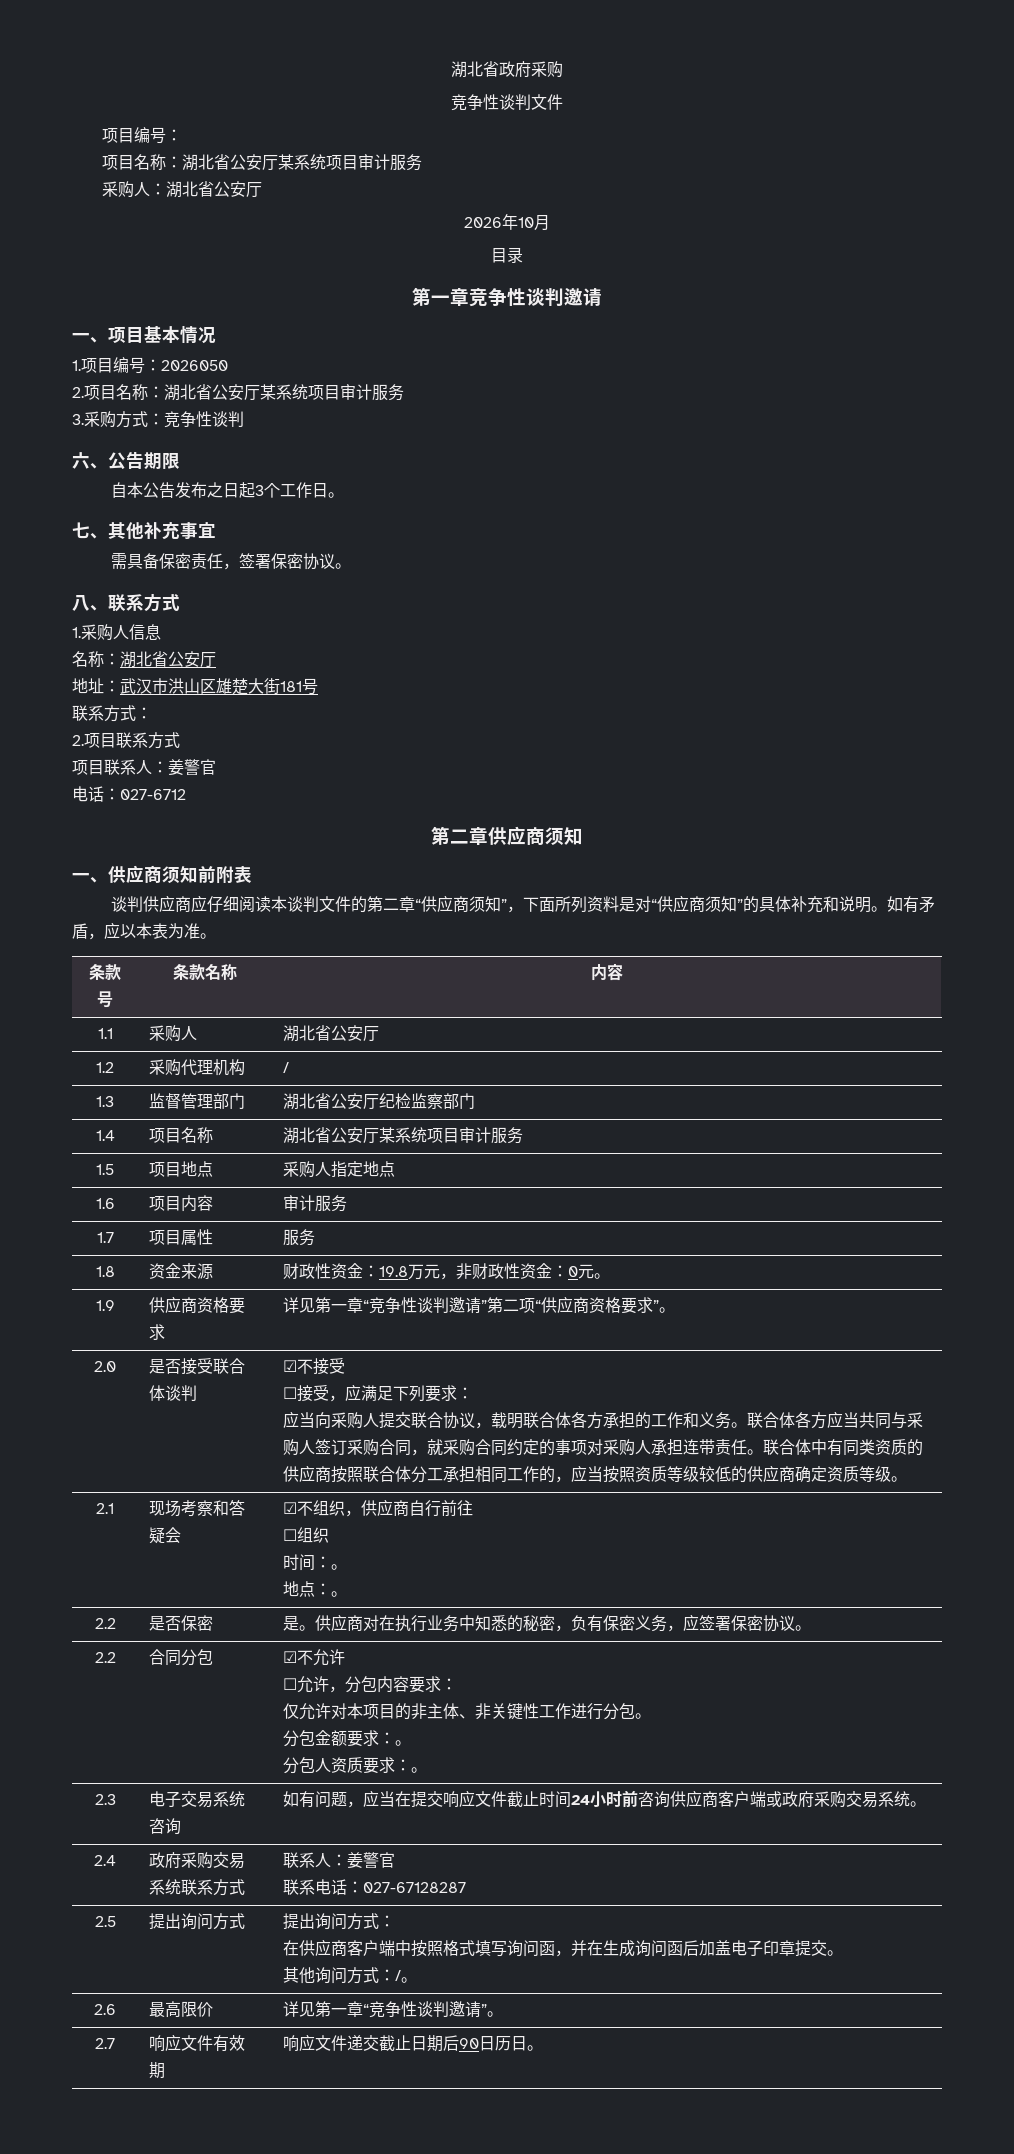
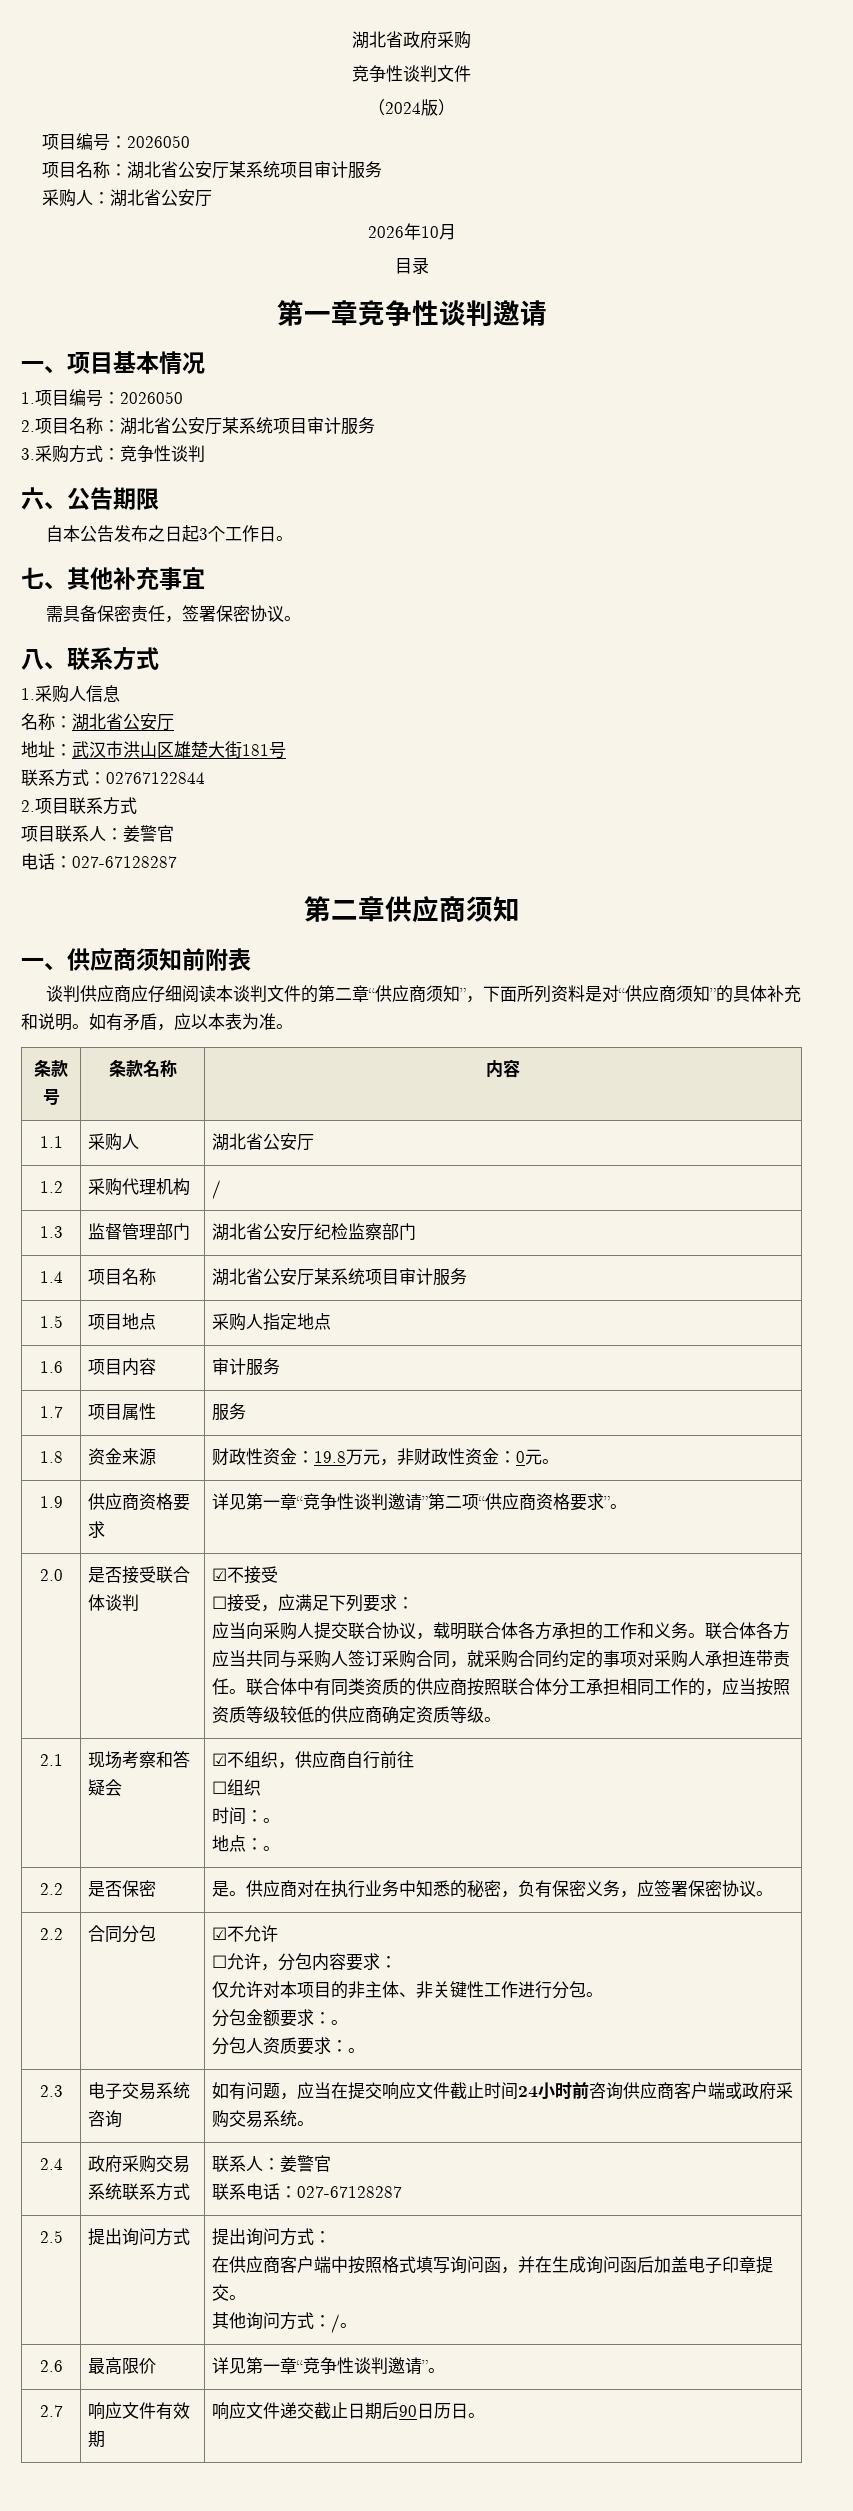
[102,127,183,144] // 项目编号： -> [368,99,455,116] [42,133,191,151] // （2024版） // 项目编号：2026050
(152, 713) none -> [106,772,205,784] 02767122844
[120,789,186,800] 027-6712 -> [72,856,177,868] 027-67128287

